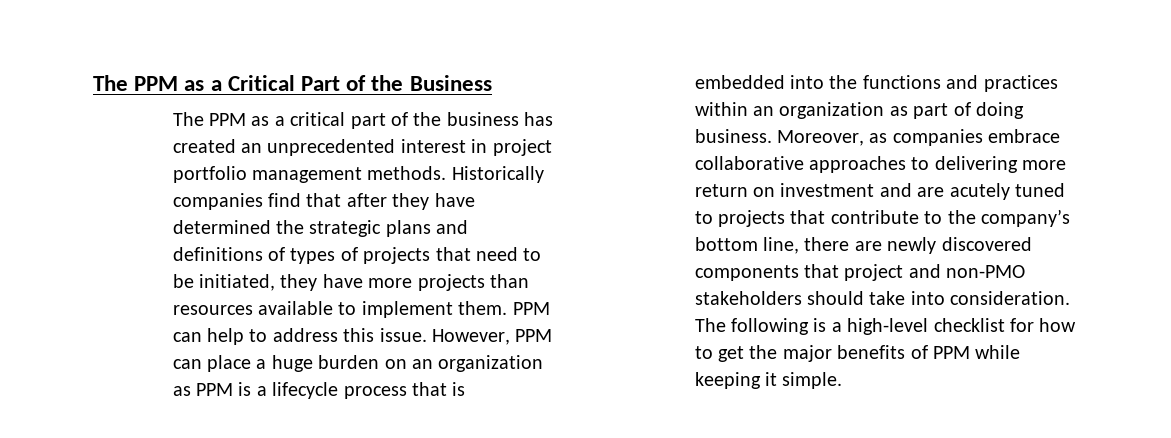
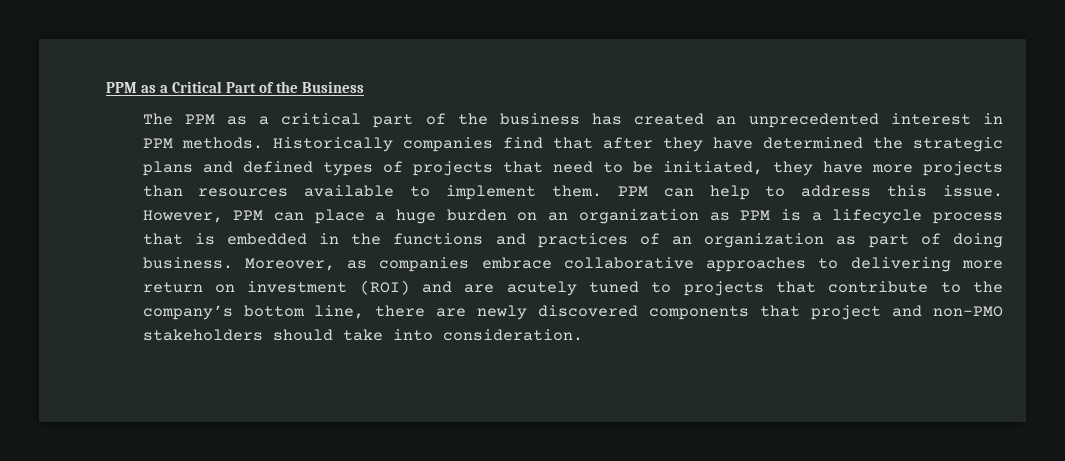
[93,75,128,91] The -> (106, 87) none
[492,139,552,156] [172,166,362,183] project portfolio management -> [142,138,173,148] PPM
[172,247,285,261] definitions of -> [242,161,313,173] defined
[789,75,824,89] into -> [319,233,340,244] in
[694,102,748,116] within -> [639,233,660,245] of
(875, 190) none -> [359,280,410,295] (ROI)
[694,318,1077,335] [694,345,1021,362] [694,372,843,389] The following is a high-level checklist for how to get the major benefits of PPM while keeping it simple. -> (583, 335) none

